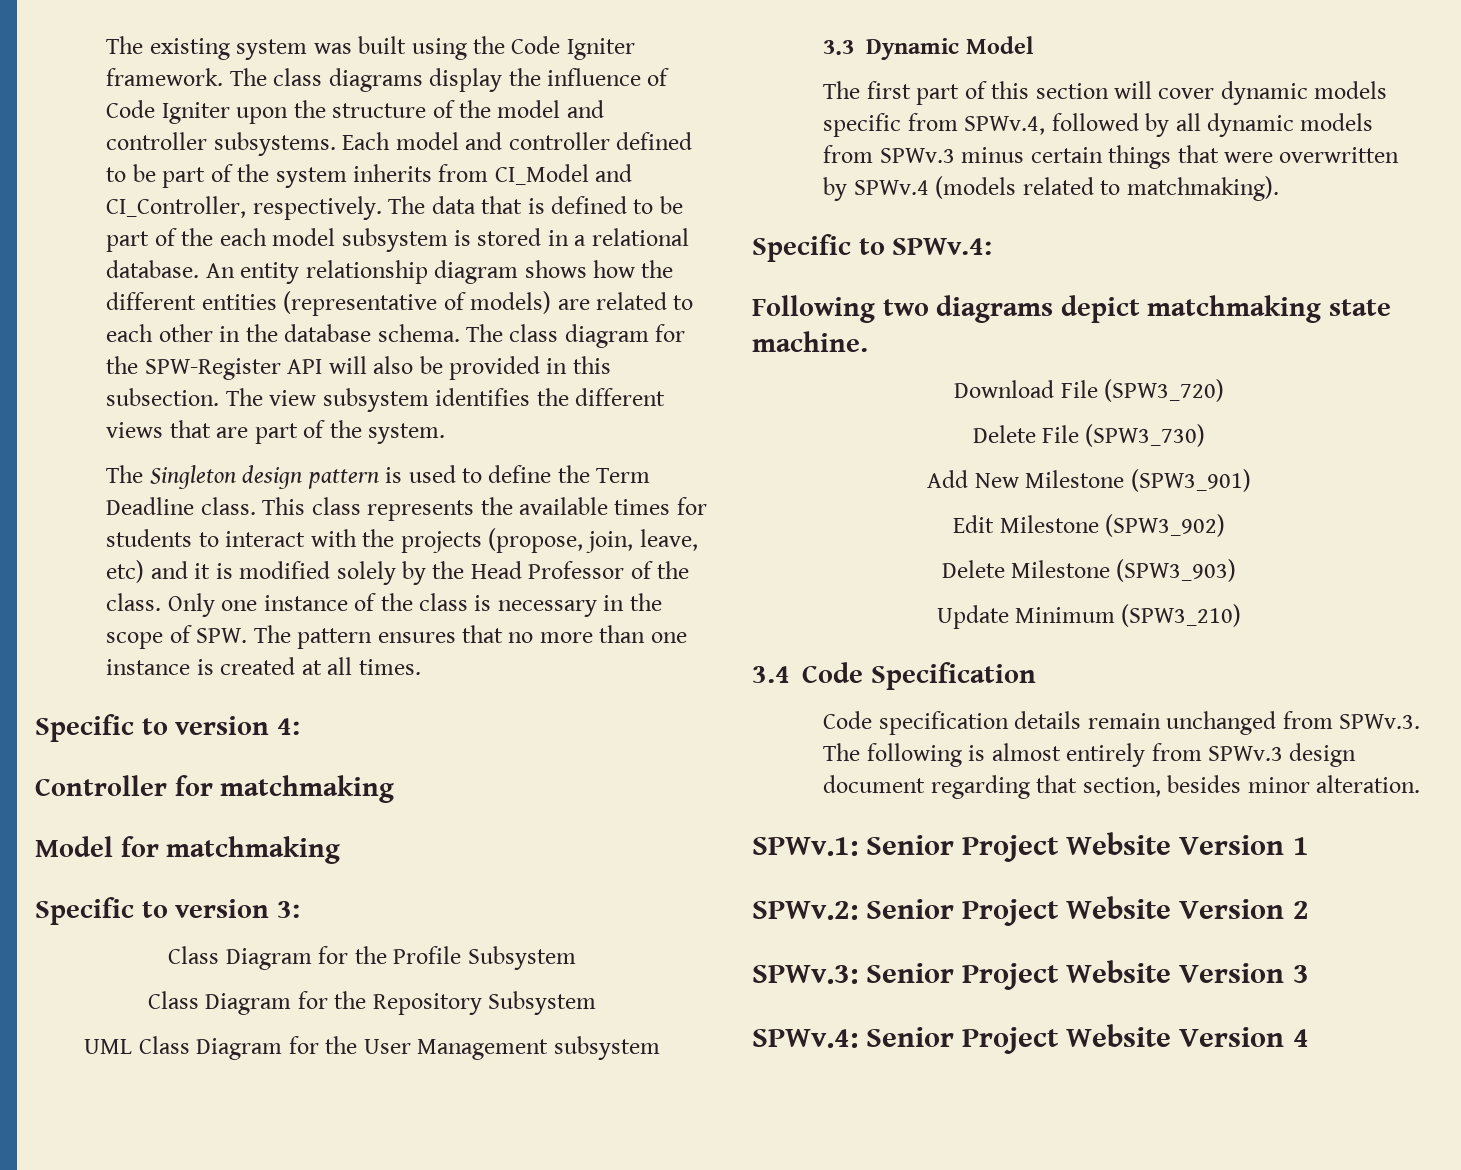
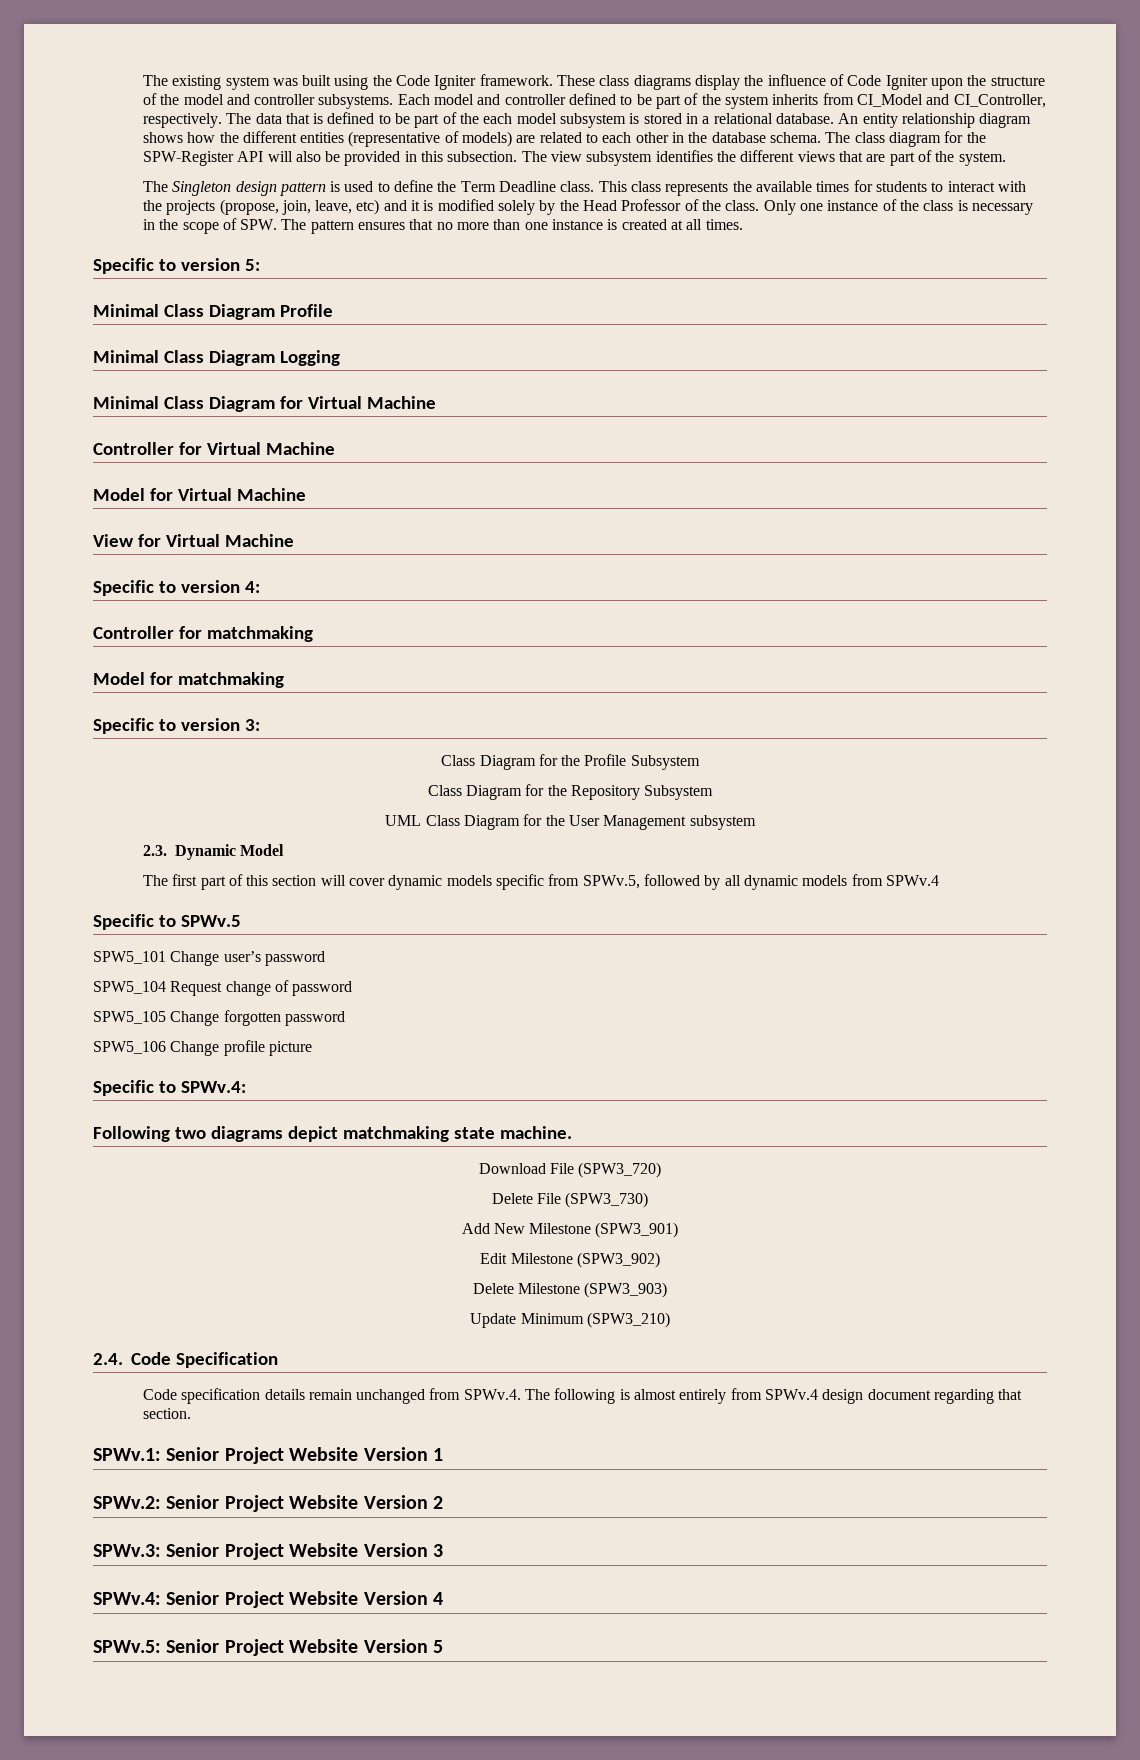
[229,68,267,86] The -> [557,75,596,86] These
(421, 667) none -> [93,258,260,274] [93,304,333,320] [93,350,340,366] [93,396,436,412] [93,442,335,455] [93,488,306,501] [93,534,294,547] // Specific to version 5: // Minimal Class Diagram Profile // Minimal Class Diagram Logging // Minimal Class Diagram for Virtual Machine // Controller for Virtual Machine // Model for Virtual Machine // View for Virtual Machine
[823,40,855,55] 3.3 -> [142,845,167,856] 2.3.
[964,116,1046,135] SPWv.4, -> [582,875,640,889] SPWv.5,
[879,145,1400,169] [823,176,1279,201] SPWv.3 minus certain things that were overwritten by SPWv.4 (models related to matchmaking). -> [885,875,939,886] [93,914,241,930] [93,951,325,966] [93,980,353,996] [93,1010,345,1026] [93,1040,312,1056] SPWv.4 // Specific to SPWv.5 // SPW5_101 Change user’s password // SPW5_104 Request change of password // SPW5_105 Change forgotten password // SPW5_106 Change profile picture
[752,666,790,683] 3.4 -> [93,1353,123,1365] 2.4.
[1338,714,1420,729] SPWv.3. -> [463,1389,521,1400] SPWv.4.
[1207,746,1283,761] SPWv.3 -> [765,1389,819,1400] SPWv.4
[1082,775,1420,797] section, besides minor alteration. -> [142,1408,191,1419] section.
(1309, 1038) none -> [93,1639,443,1656] // SPWv.5: Senior Project Website Version 5

